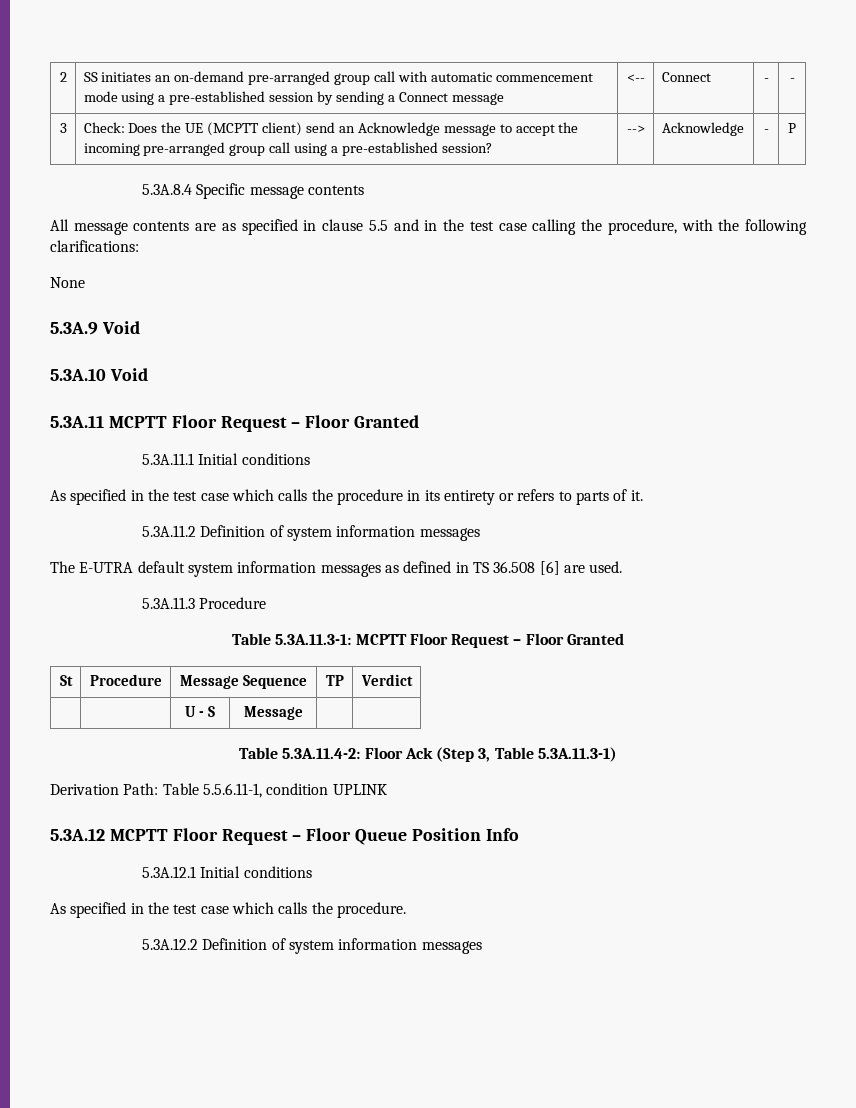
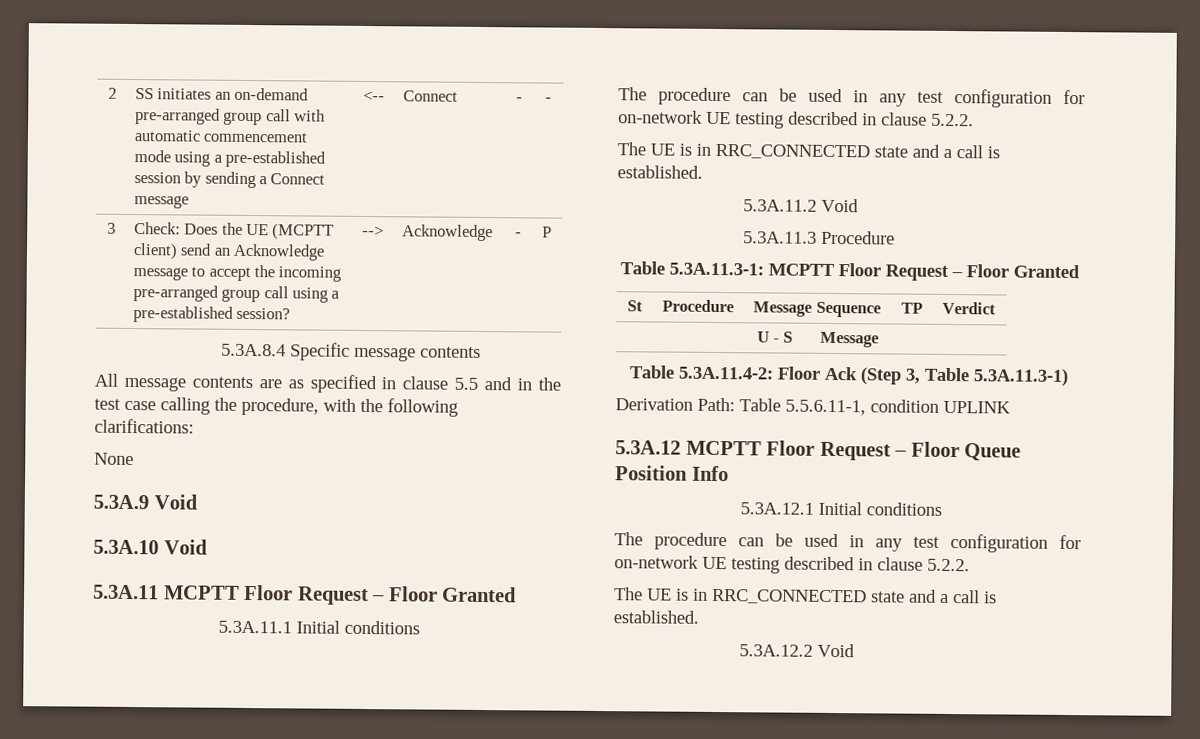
[50,489,643,505] [141,525,480,541] [50,561,623,577] As specified in the test case which calls the procedure in its entirety or refers to parts of it. // 5.3A.11.2 Definition of system information messages // The E-UTRA default system information messages as defined in TS 36.508 [6] are used. -> [618,87,1085,108] [618,110,974,129] [617,142,1000,160] [617,165,703,179] [742,198,859,213] The procedure can be used in any test configuration for on-network UE testing described in clause 5.2.2. // The UE is in RRC_CONNECTED state and a call is established. // 5.3A.11.2 Void
[50,902,406,918] [141,938,482,954] As specified in the test case which calls the procedure. // 5.3A.12.2 Definition of system information messages -> [614,532,1081,553] [614,555,970,574] [614,587,997,605] [613,610,699,624] [738,643,855,658] The procedure can be used in any test configuration for on-network UE testing described in clause 5.2.2. // The UE is in RRC_CONNECTED state and a call is established. // 5.3A.12.2 Void

